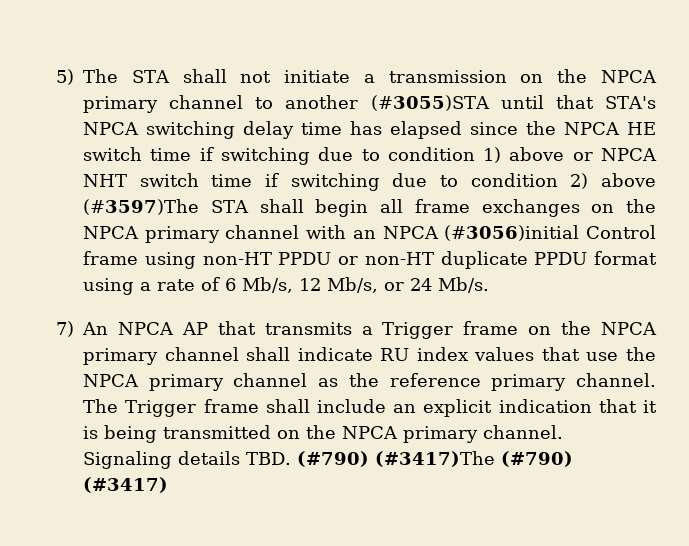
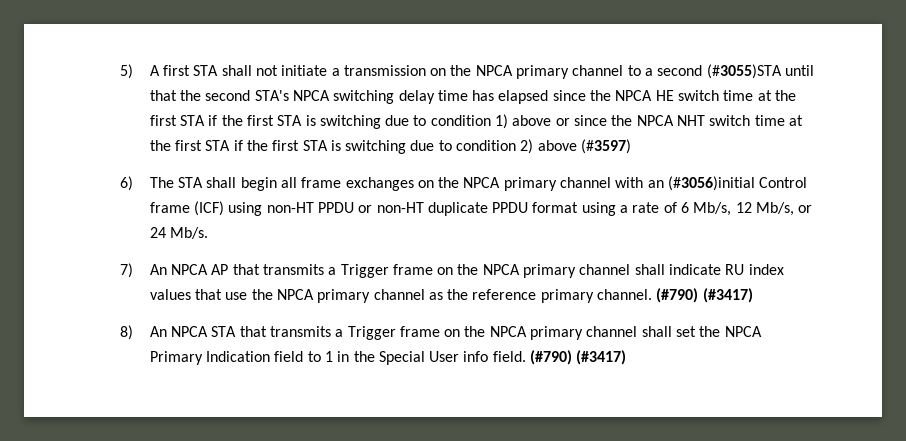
[83,69,119,83] The -> [149,65,190,76] A first
[285,95,359,109] another -> [645,65,703,76] a second
(594, 102) none -> [179,90,251,101] the second
[199,147,214,161] if -> [757,90,797,101] [149,115,316,126] at the first STA if the first STA is
(593, 156) none -> [574,115,633,126] since the
[265,173,280,187] if -> [788,115,803,126] [149,140,341,151] at the first STA if the first STA is
[83,199,200,215] (#3597)The -> [581,139,632,154] [120,176,174,191] (#3597) // 6) The
[382,226,439,239] NPCA -> (664, 184) none
(139, 258) none -> [193,201,224,216] (ICF)
[83,399,657,417] [83,425,564,443] [83,451,496,469] The Trigger frame shall include an explicit indication that it is being transmitted on the NPCA primary channel. Signaling details TBD. (#790) (#3417)The -> [656,288,753,303] [120,325,762,340] [149,351,526,365] (#790) (#3417) // 8) An NPCA STA that transmits a Trigger frame on the NPCA primary channel shall set the NPCA Primary Indication field to 1 in the Special User info field.

